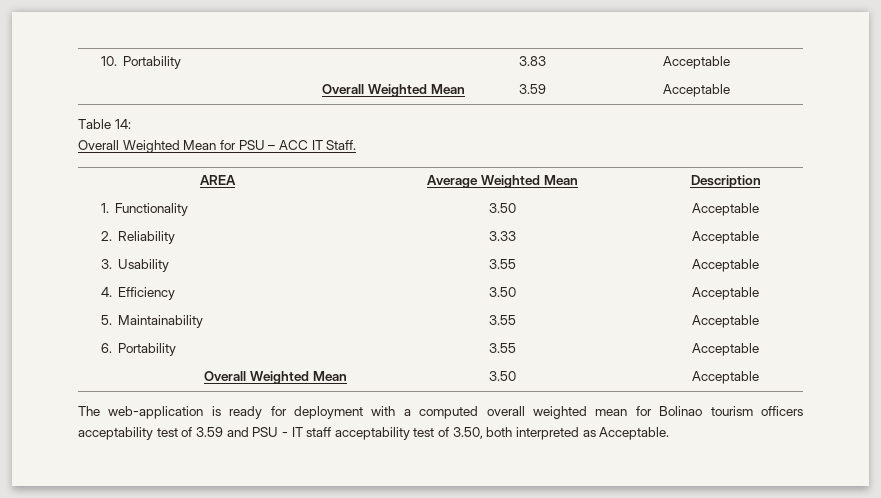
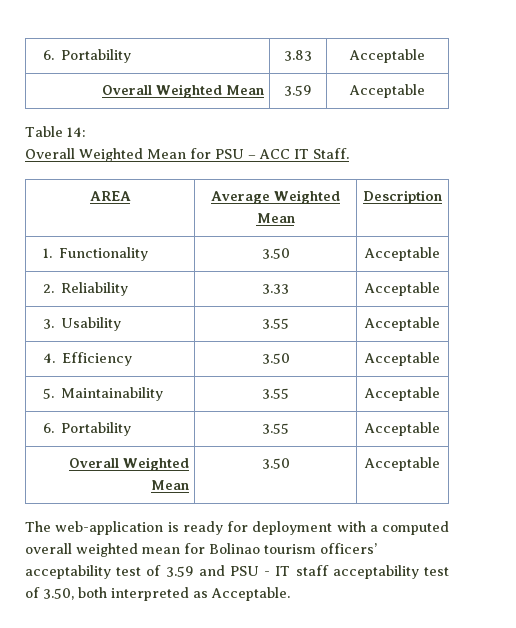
[100,56,117,66] 10. -> [42,50,54,60] 6.
[760,406,803,416] officers -> [320,543,377,554] officers’

